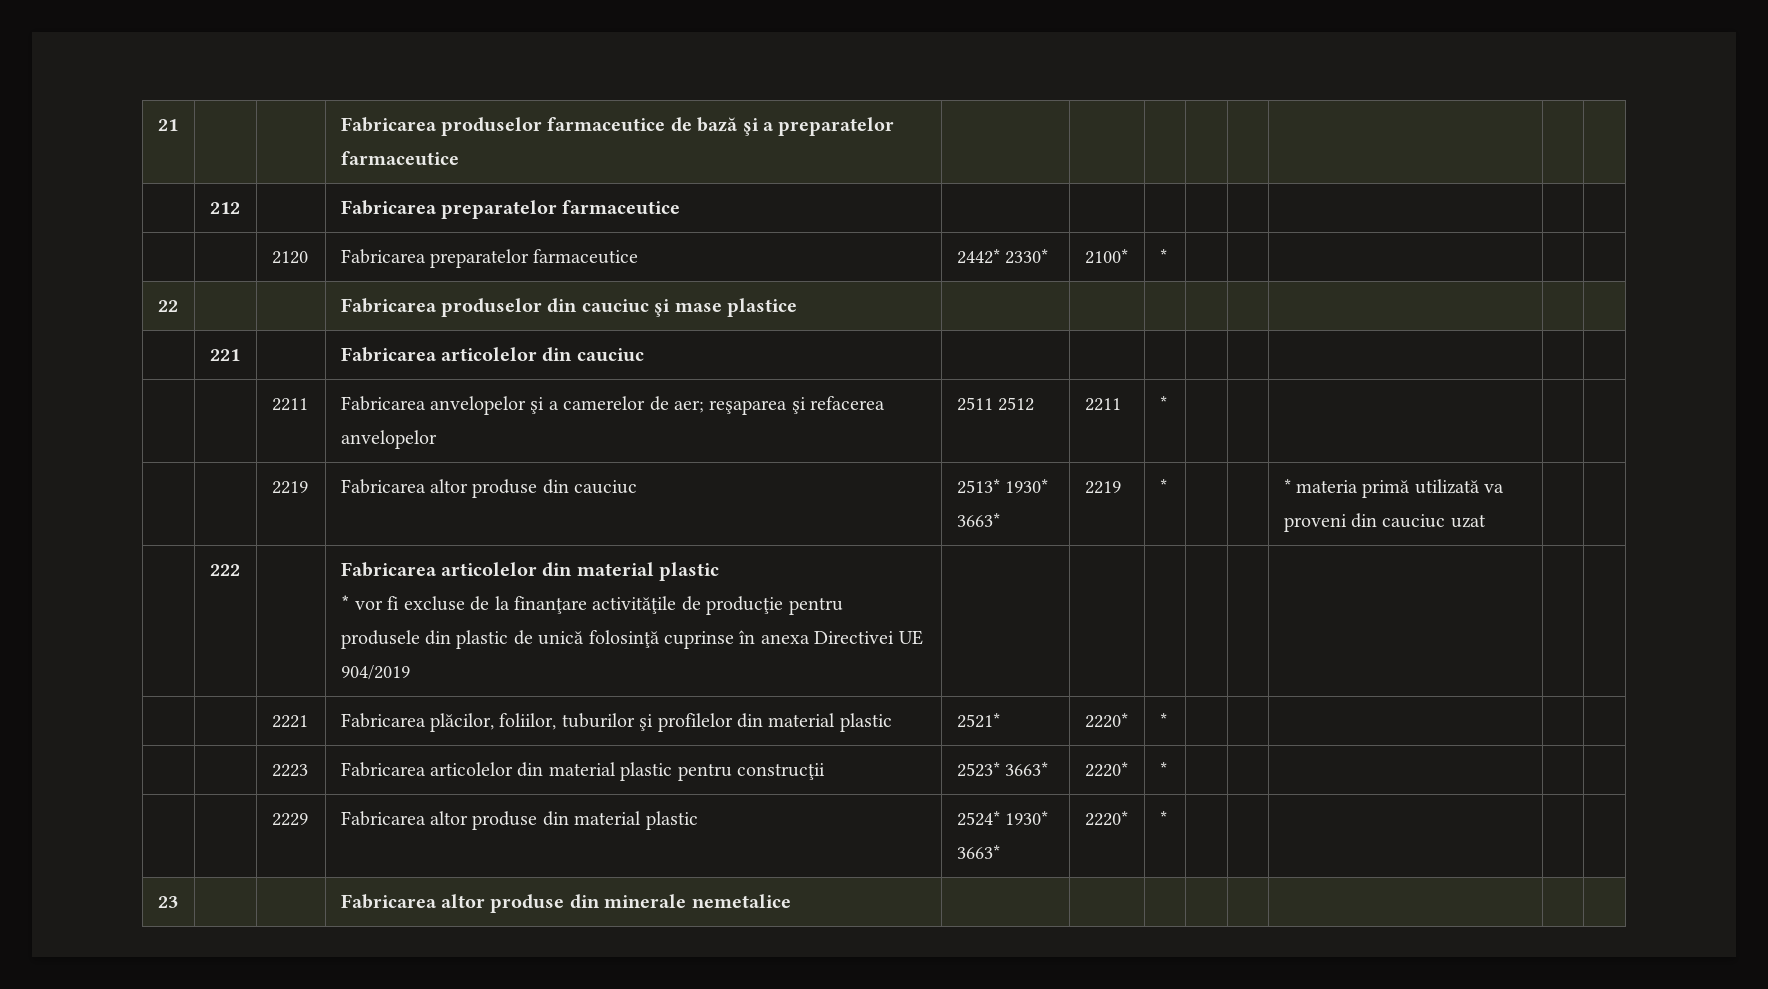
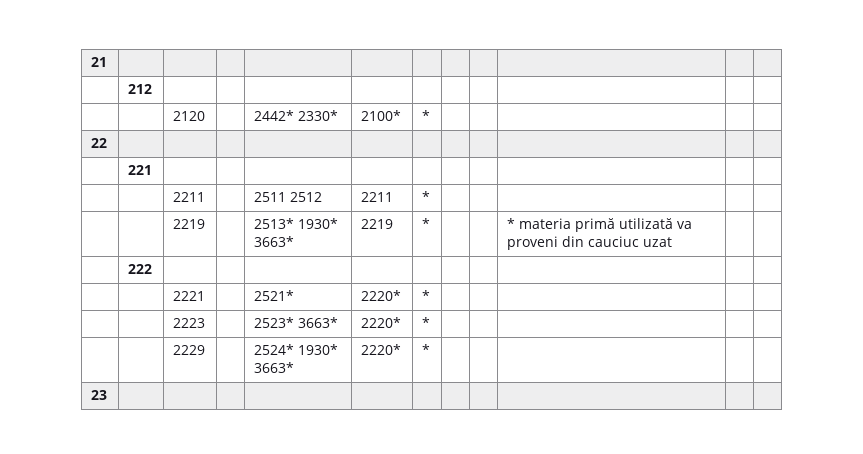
[340,117,895,136] [340,151,459,166] [209,202,240,214] [340,200,681,219] [271,251,308,264] [340,249,639,268] Fabricarea produselor farmaceutice de bază şi a preparatelor farmaceutice | | | | | | | | // | 212 | | Fabricarea preparatelor farmaceutice | | | | | | | | // | | 2120 | Fabricarea preparatelor farmaceutice -> [128,84,153,94] [173,111,206,121] | | | | | | | | // | 212 | | | | | | | | | | // | | 2120 |
[340,298,798,317] [209,349,240,361] [340,347,644,362] [271,398,308,411] [340,396,886,415] [340,430,437,449] Fabricarea produselor din cauciuc şi mase plastice | | | | | | | | // | 221 | | Fabricarea articolelor din cauciuc | | | | | | | | // | | 2211 | Fabricarea anvelopelor şi a camerelor de aer; reşaparea şi refacerea anvelopelor -> [128,165,153,175] [173,192,206,202] | | | | | | | | // | 221 | | | | | | | | | | // | | 2211 |
[340,479,638,498] Fabricarea altor produse din cauciuc -> (206, 224) none
[340,562,720,581] [340,595,843,615] [340,630,923,649] [340,665,410,680] [271,715,308,728] [340,713,892,732] [956,713,1000,728] [1084,713,1128,728] [1159,713,1167,727] [271,764,308,777] [340,762,826,781] Fabricarea articolelor din material plastic // * vor fi excluse de la finanţare activităţile de producţie pentru produsele din plastic de unică folosinţă cuprinse în anexa Directivei UE 904/2019 | | | | | | | | // | | 2221 | Fabricarea plăcilor, foliilor, tuburilor şi profilelor din material plastic | 2521* | 2220* | * | | | | | // | | 2223 | Fabricarea articolelor din material plastic pentru construcţii -> [173,291,206,301] [254,290,295,301] [361,290,402,301] [422,290,431,301] [173,318,206,328] | | | | | | | | // | | 2221 | | 2521* | 2220* | * | | | | | // | | 2223 |
[340,811,698,830] Fabricarea altor produse din material plastic -> (206, 350) none
[340,894,791,913] Fabricarea altor produse din minerale nemetalice -> (108, 395) none

